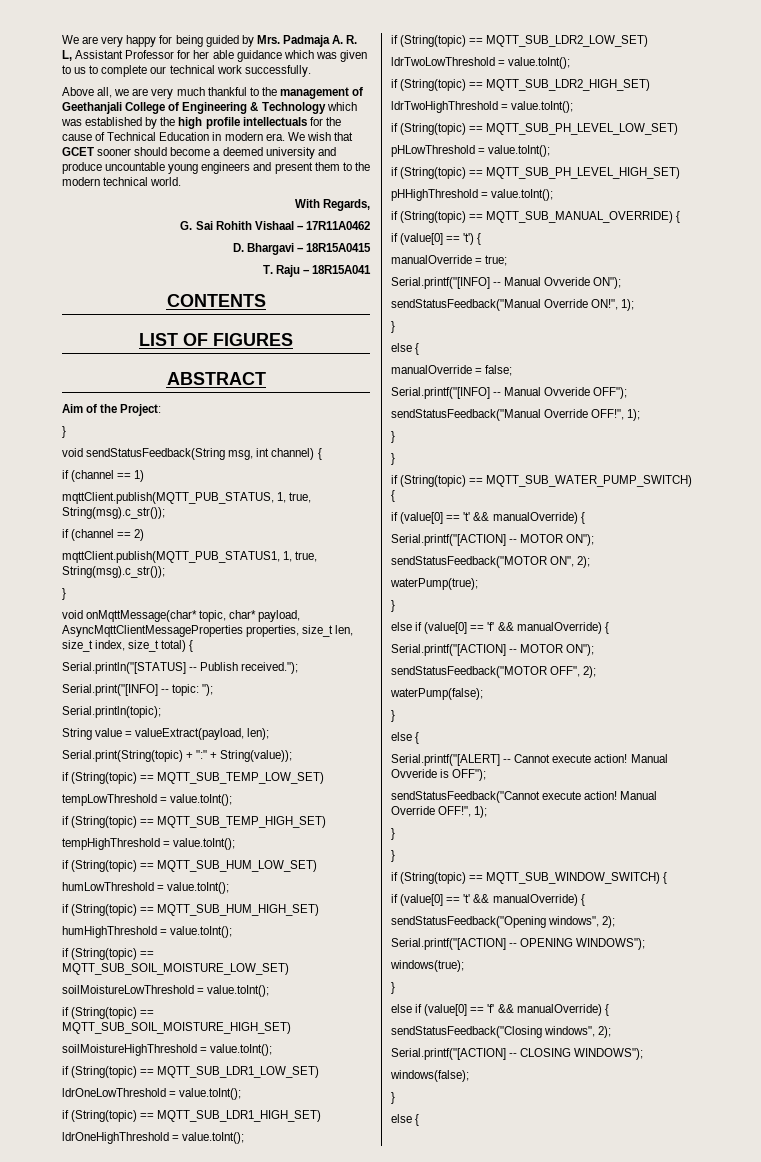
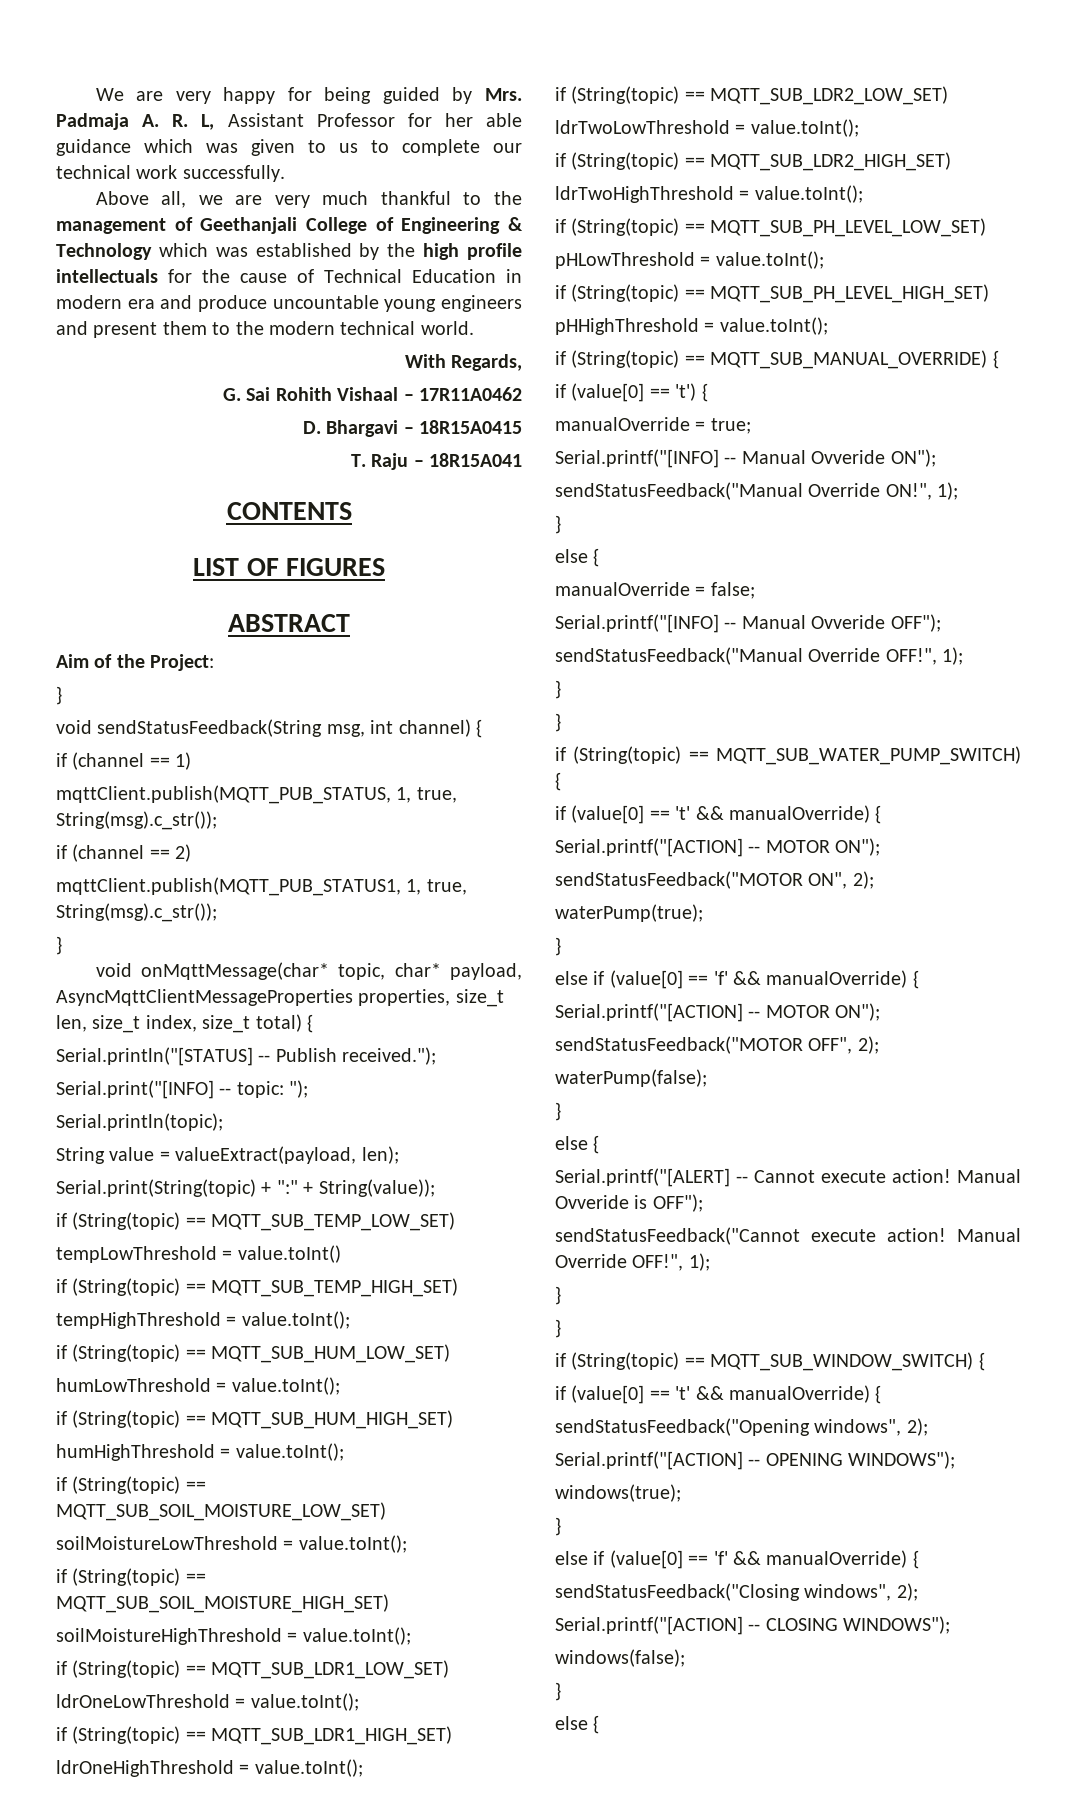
[265,132,353,141] [62,147,315,159] era. We wish that GCET sooner should become a deemed university -> [127,299,155,309] era
[170,794,233,806] value.toInt(); -> [237,1245,341,1263] value.toInt()

